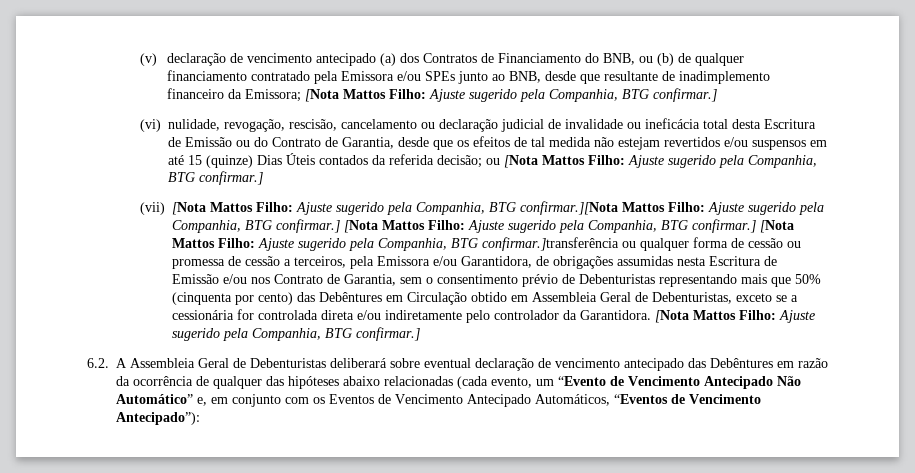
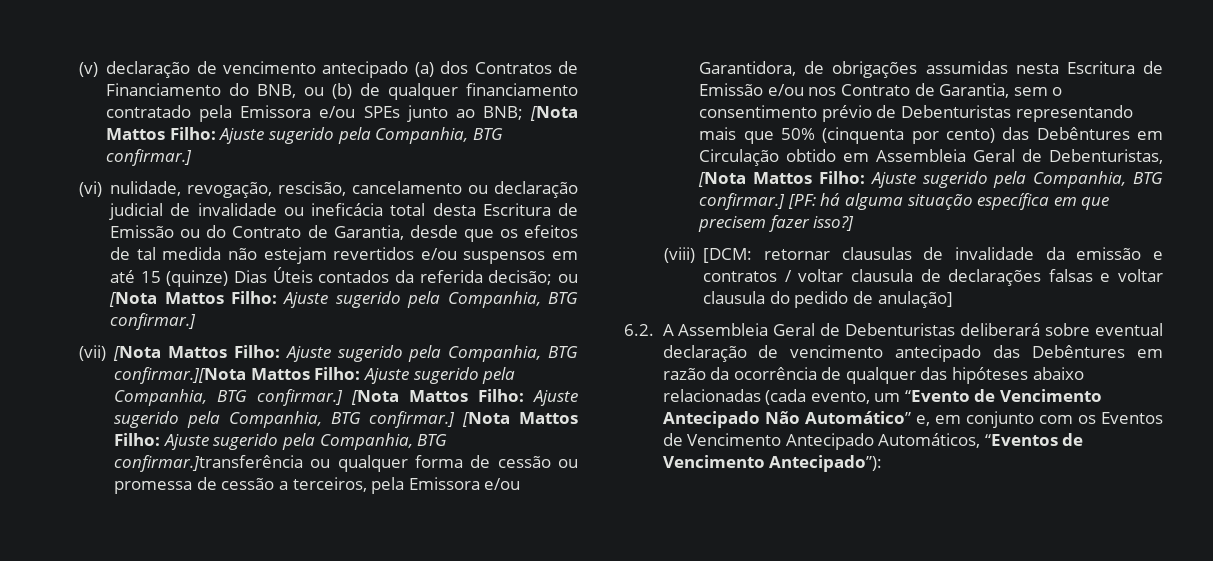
[509,71,771,84] [167,88,302,102] BNB, desde que resultante de inadimplemento financeiro da Emissora; -> [482,106,523,120] BNB;
[736,293,799,302] [172,309,816,323] [172,327,421,341] exceto se a cessionária for controlada direta e/ou indiretamente pelo controlador da Garantidora. [Nota Mattos Filho: Ajuste sugerido pela Companhia, BTG confirmar.] -> [698,171,1163,188] [699,193,1110,210] [698,215,855,232] [663,247,1163,263] [703,269,1163,286] [703,291,953,308] [Nota Mattos Filho: Ajuste sugerido pela Companhia, BTG confirmar.] [PF: há alguma situação específica em que precisem fazer isso?] // (viii) [DCM: retornar clausulas de invalidade da emissão e contratos / voltar clausula de declarações falsas e voltar clausula do pedido de anulação]

